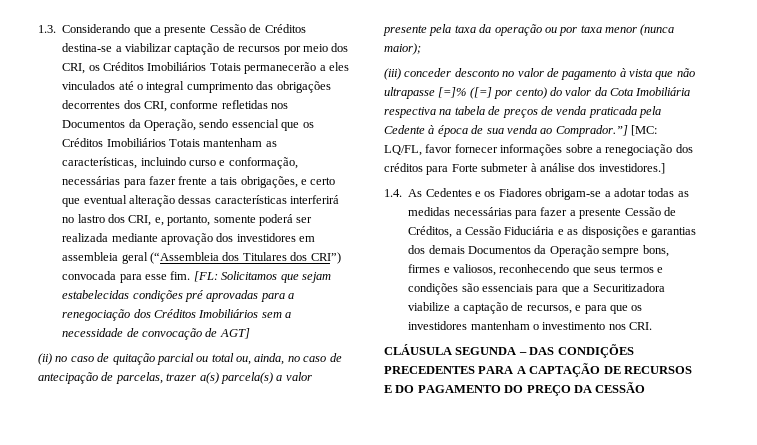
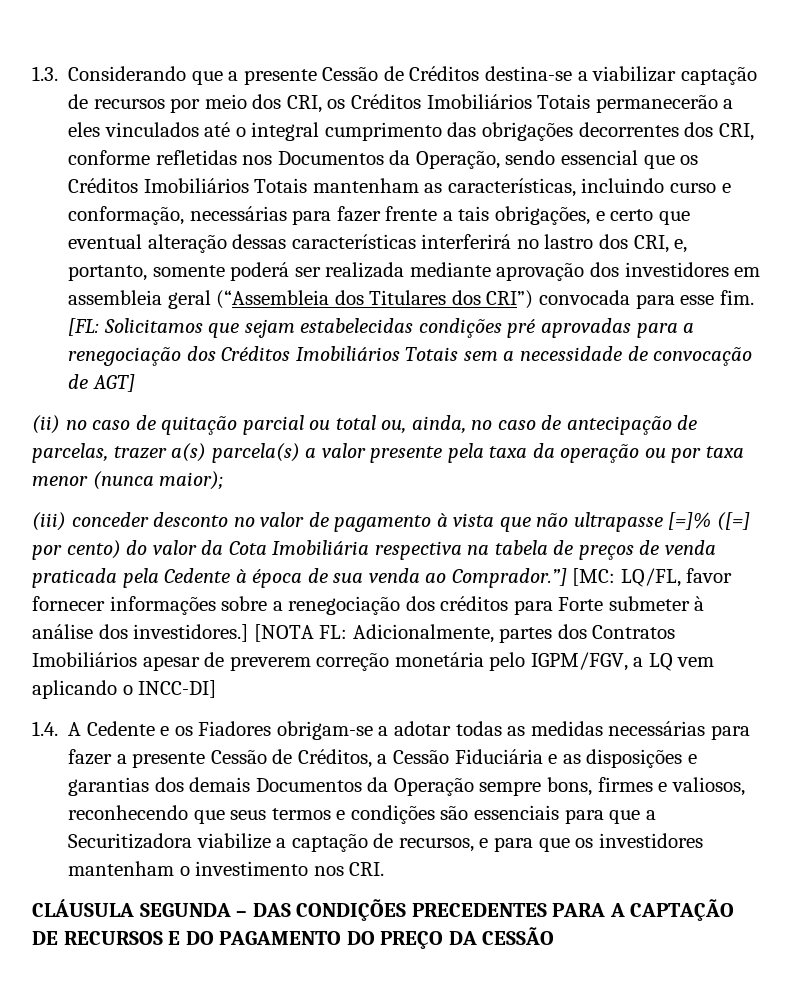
(259, 313) none -> [405,347,459,361] Totais
(665, 168) none -> [253,624,676,643] [32,652,715,671] [32,680,217,699] [NOTA FL: Adicionalmente, partes dos Contratos Imobiliários apesar de preverem correção monetária pelo IGPM/FGV, a LQ vem aplicando o INCC-DI]
[408,188,472,197] As Cedentes -> [68,721,155,736] A Cedente

